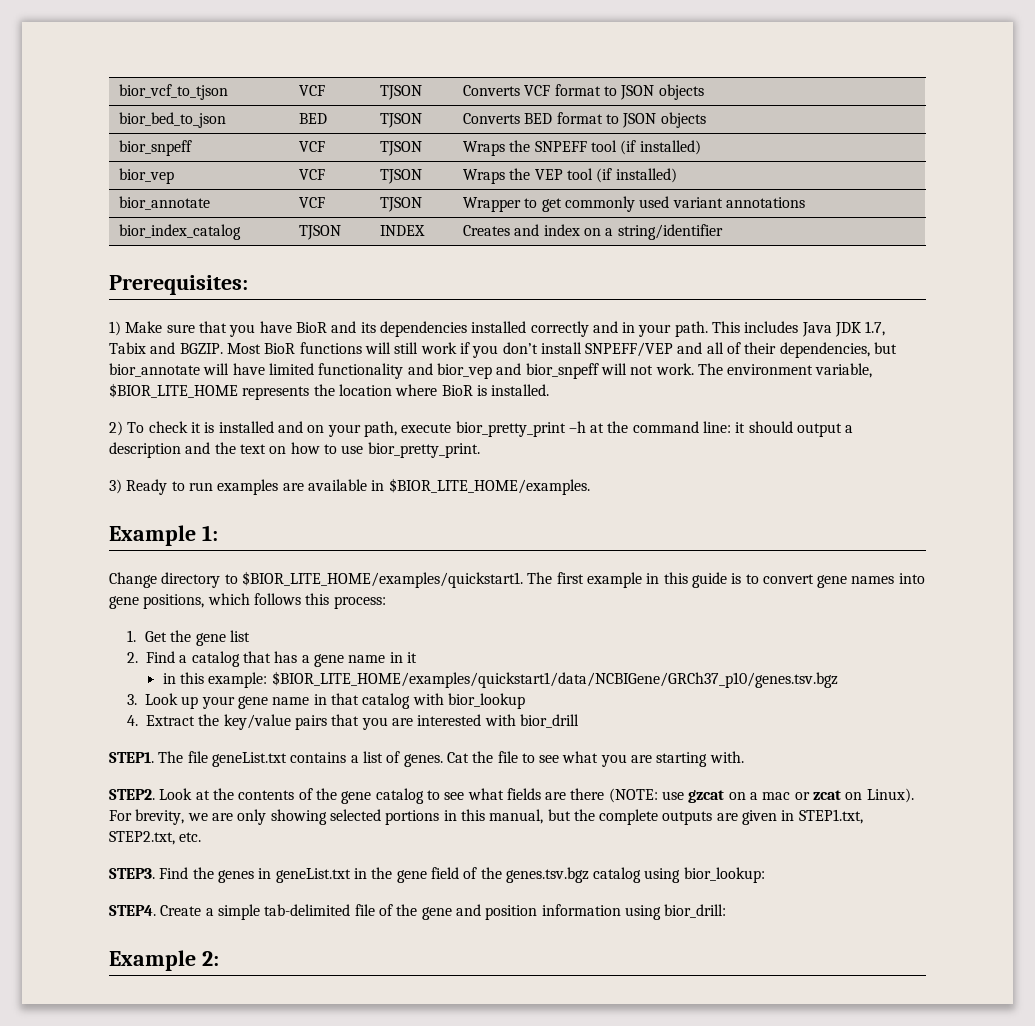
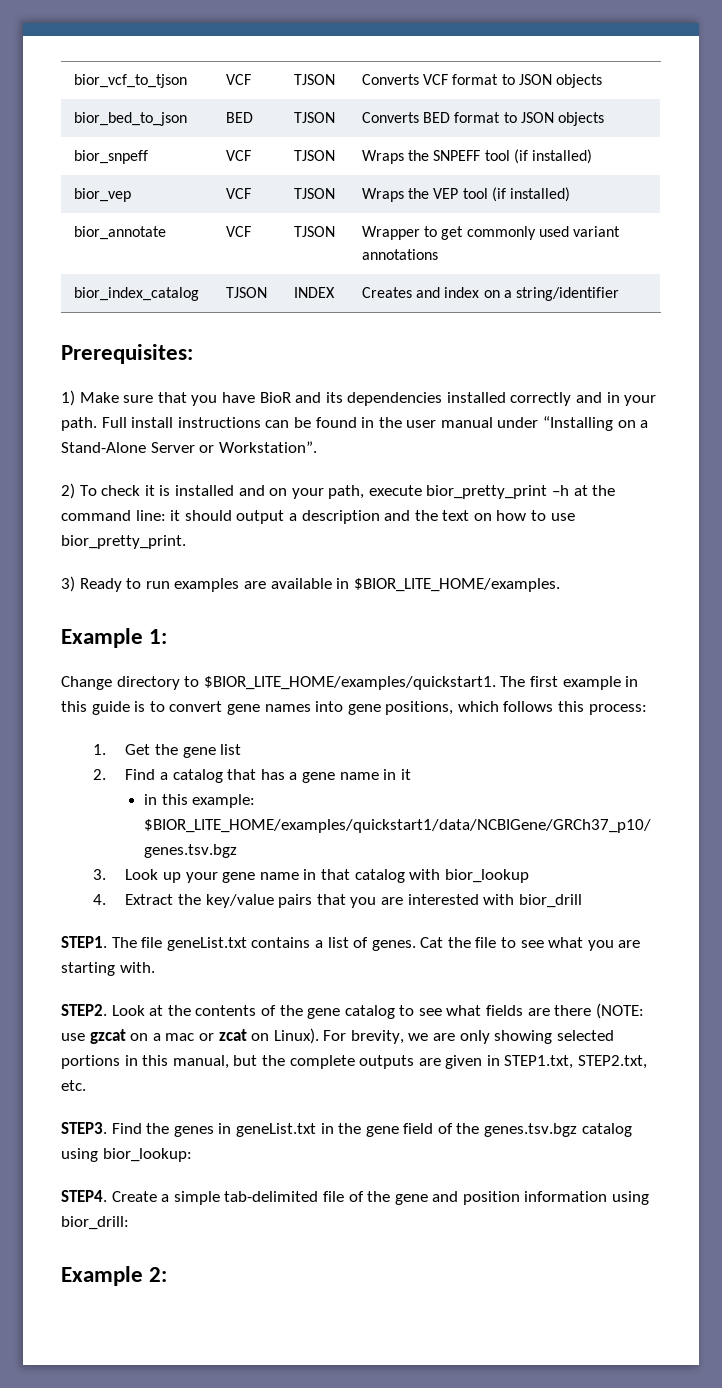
[712,321,886,337] [109,342,898,358] [109,363,873,379] [109,383,550,400] This includes Java JDK 1.7, Tabix and BGZIP. Most BioR functions will still work if you don’t install SNPEFF/VEP and all of their dependencies, but bior_annotate will have limited functionality and bior_vep and bior_snpeff will not work. The environment variable, $BIOR_LITE_HOME represents the location where BioR is installed. -> [101,416,649,431] [61,441,317,453] Full install instructions can be found in the user manual under “Installing on a Stand-Alone Server or Workstation”.

